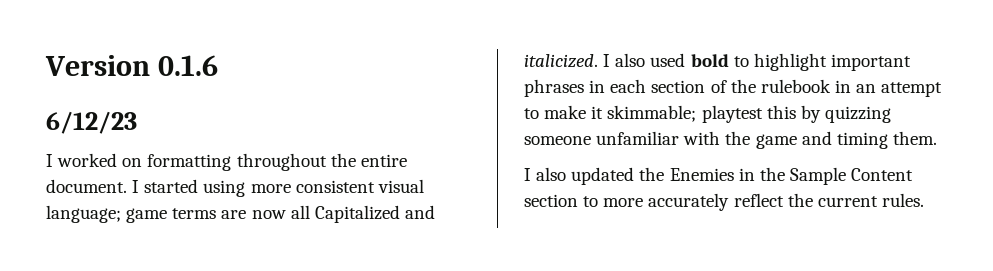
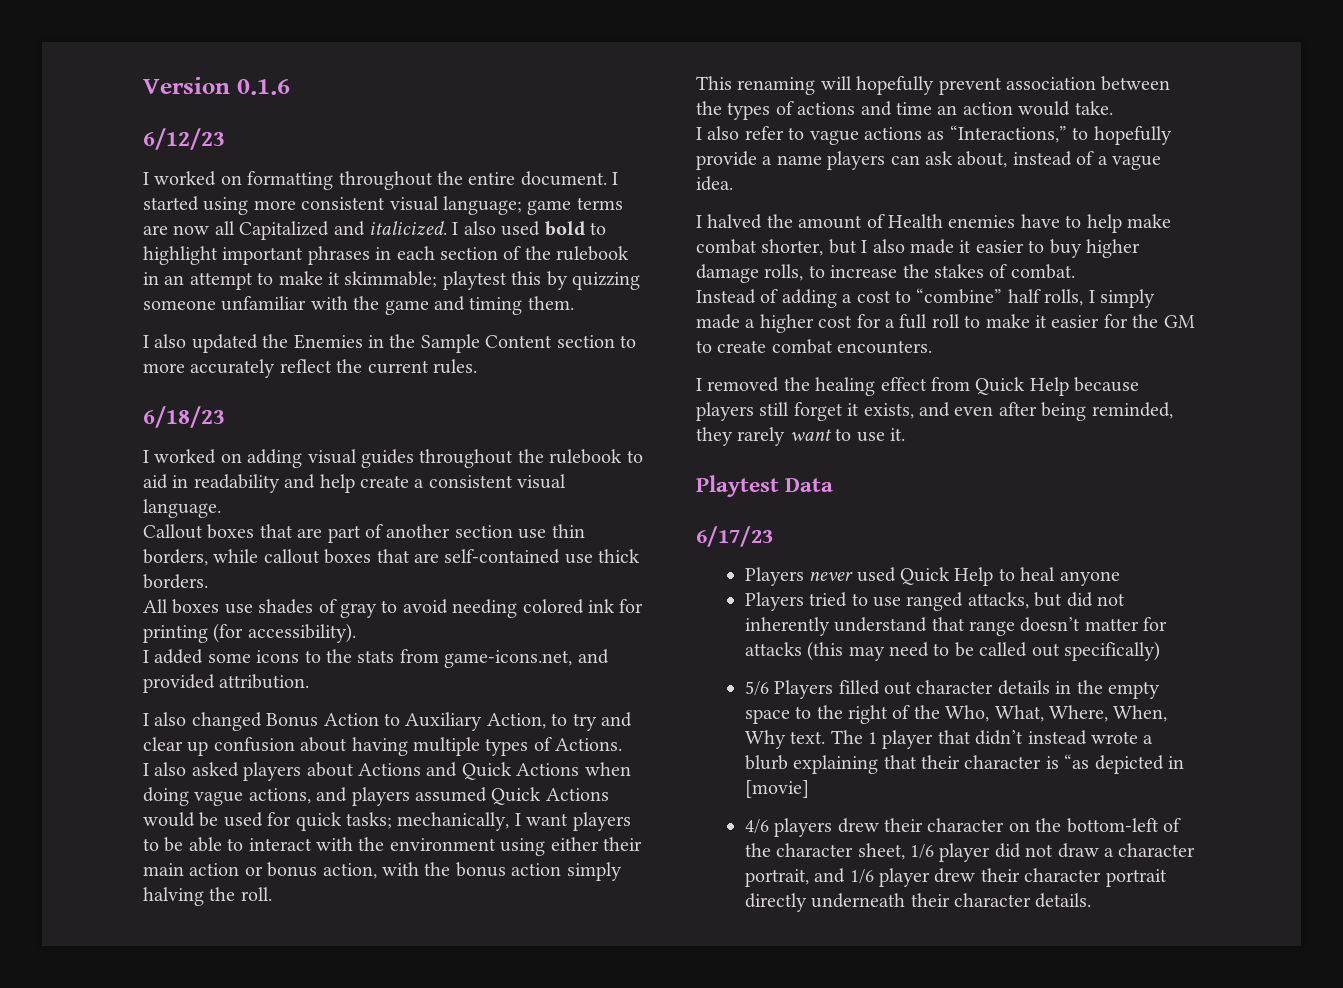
(924, 200) none -> [143,406,225,428] [143,449,643,468] [143,474,567,493] [143,499,221,518] [143,524,585,543] [143,549,641,566] [143,574,208,589] [143,599,644,618] [143,623,356,643] [143,649,609,668] [143,674,310,693] [143,712,632,731] [143,737,623,756] [143,762,631,781] [143,787,609,806] [143,812,631,831] [143,837,642,856] [143,862,622,881] [143,887,272,906] [696,76,1171,95] [696,101,1113,120] [696,125,1172,145] [696,151,1161,170] [696,176,733,191] [696,214,1171,233] [696,239,1140,258] [696,264,1075,283] [696,288,1155,308] [696,314,1195,333] [696,339,933,354] [696,377,1140,396] [696,402,1173,421] [696,427,905,446] [696,475,834,497] [696,526,773,547] [744,567,1120,586] [744,592,1126,611] [744,617,1168,636] [744,641,1161,661] [744,680,1161,699] [744,705,1168,724] [744,730,1154,749] [744,754,1185,774] [744,780,809,798] [744,818,1182,837] [744,843,1196,862] [744,868,1167,887] [744,893,1092,912] // 6/18/23 // I worked on adding visual guides throughout the rulebook to aid in readability and help create a consistent visual language. // Callout boxes that are part of another section use thin borders, while callout boxes that are self-contained use thick borders. // All boxes use shades of gray to avoid needing colored ink for printing (for accessibility). // I added some icons to the stats from game-icons.net, and provided attribution. // I also changed Bonus Action to Auxiliary Action, to try and clear up confusion about having multiple types of Actions. // I also asked players about Actions and Quick Actions when doing vague actions, and players assumed Quick Actions would be used for quick tasks; mechanically, I want players to be able to interact with the environment using either their main action or bonus action, with the bonus action simply halving the roll. // This renaming will hopefully prevent association between the types of actions and time an action would take. // I also refer to vague actions as “Interactions,” to hopefully provide a name players can ask about, instead of a vague idea. // I halved the amount of Health enemies have to help make combat shorter, but I also made it easier to buy higher damage rolls, to increase the stakes of combat. // Instead of adding a cost to “combine” half rolls, I simply made a higher cost for a full roll to make it easier for the GM to create combat encounters. // I removed the healing effect from Quick Help because players still forget it exists, and even after being reminded, they rarely want to use it. // Playtest Data // 6/17/23 // Players never used Quick Help to heal anyone // Players tried to use ranged attacks, but did not inherently understand that range doesn’t matter for attacks (this may need to be called out specifically) // 5/6 Players filled out character details in the empty space to the right of the Who, What, Where, When, Why text. The 1 player that didn’t instead wrote a blurb explaining that their character is “as depicted in [movie] // 4/6 players drew their character on the bottom-left of the character sheet, 1/6 player did not draw a character portrait, and 1/6 player drew their character portrait directly underneath their character details.

